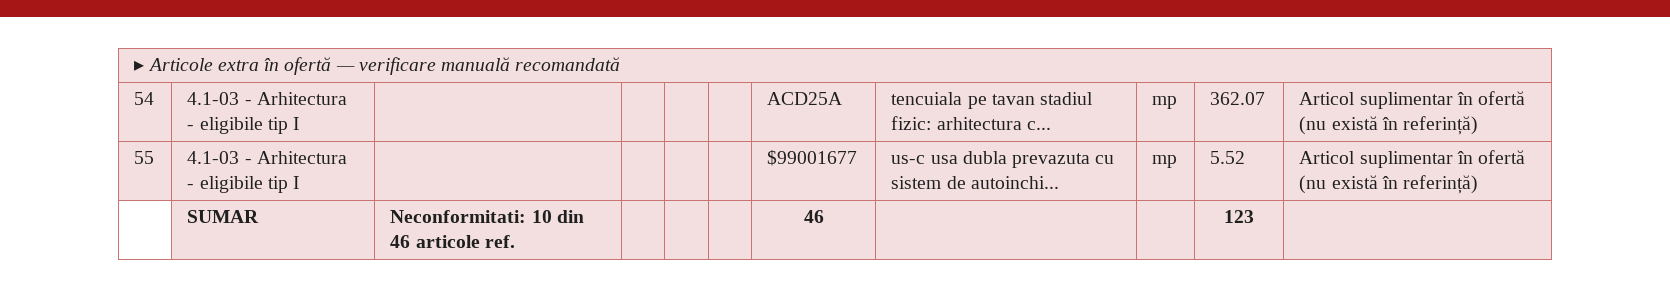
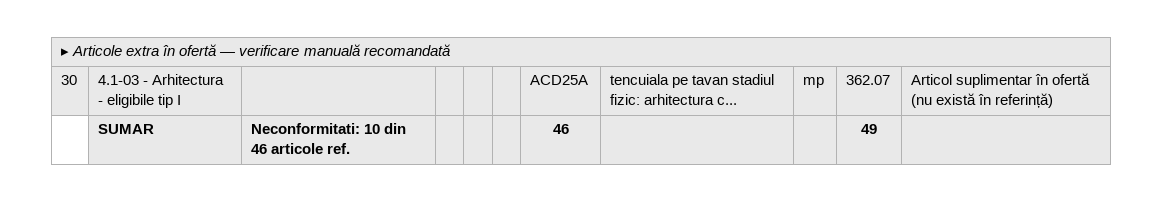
[134,92,155,105] 54 -> [61,75,78,85] 30
[134,151,155,164] [187,151,347,164] [187,176,301,193] [767,150,858,166] [891,151,1115,168] [891,176,1059,189] [1152,155,1178,168] [1210,151,1246,164] [1299,150,1526,168] [1299,175,1479,194] // 55 | 4.1-03 - Arhitectura - eligibile tip I | | | | | $99001677 | us-c usa dubla prevazuta cu sistem de autoinchi... | mp | 5.52 | Articol suplimentar în ofertă (nu există în referință) -> (1054, 100) none
[1224,210,1254,223] 123 -> [861,124,877,134] 49

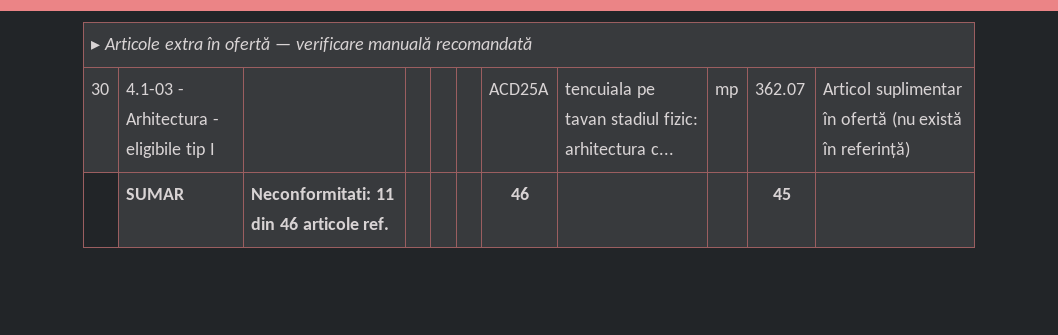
[364,124,381,134] 10 -> [375,188,394,200] 11
[861,124,877,134] 49 -> [772,188,791,200] 45

